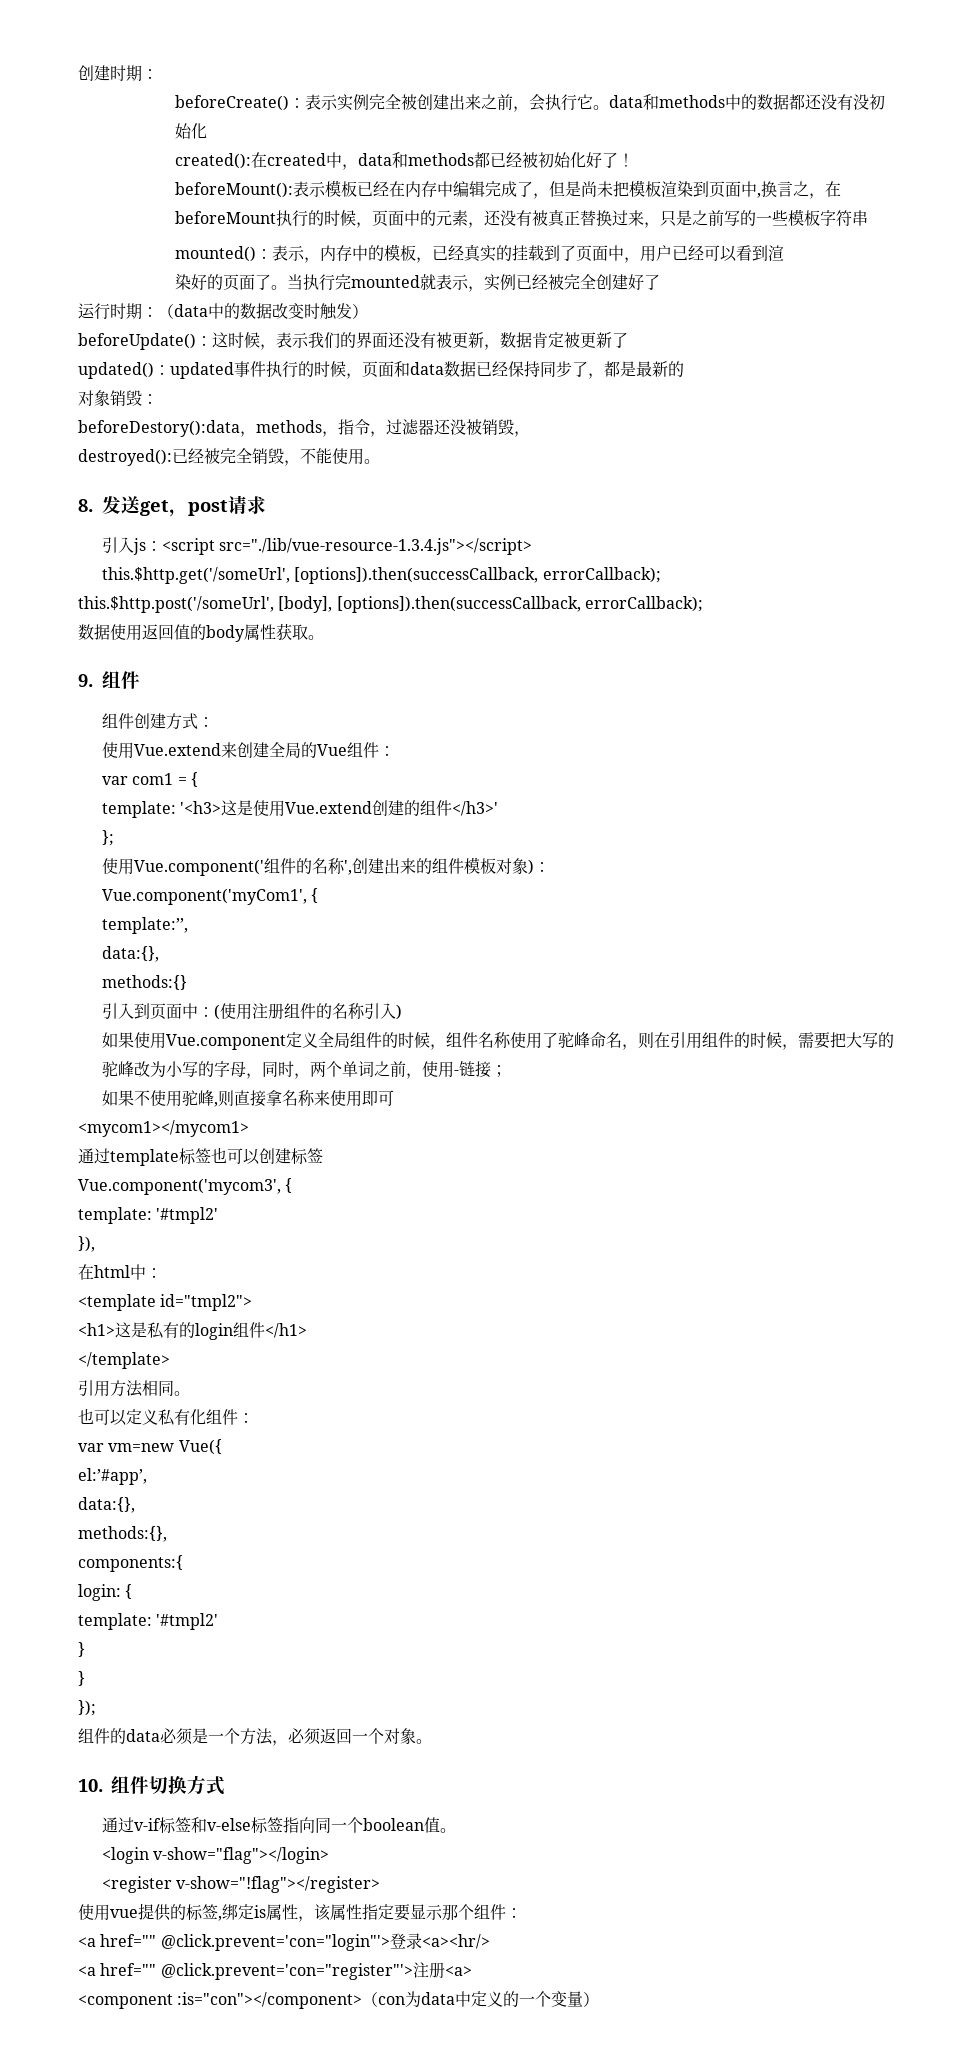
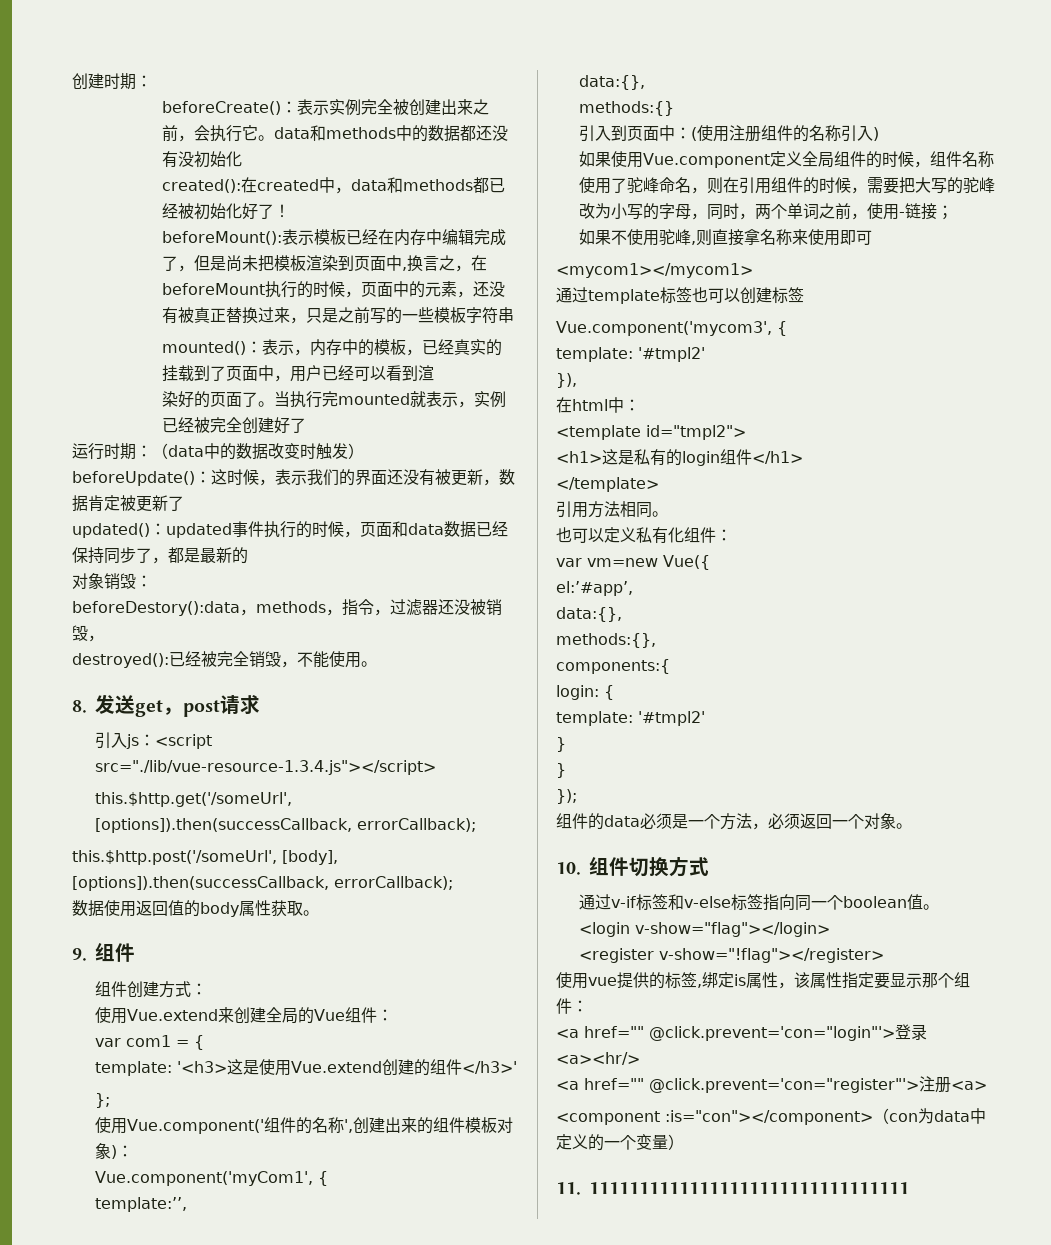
(600, 1999) none -> [556,1182,909,1195] // 11. 11111111111111111111111111111111

